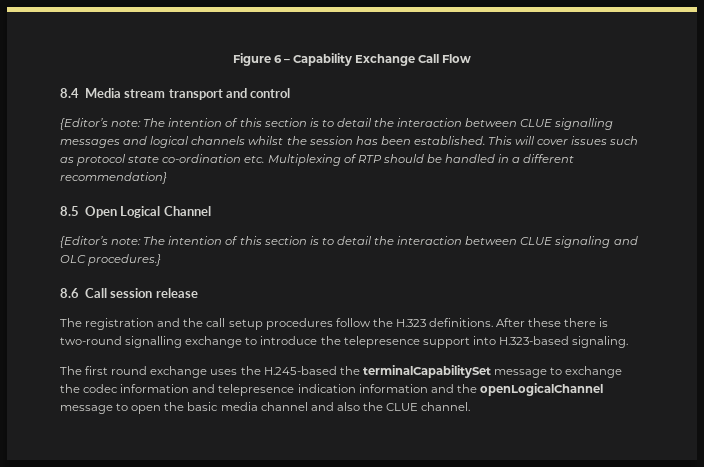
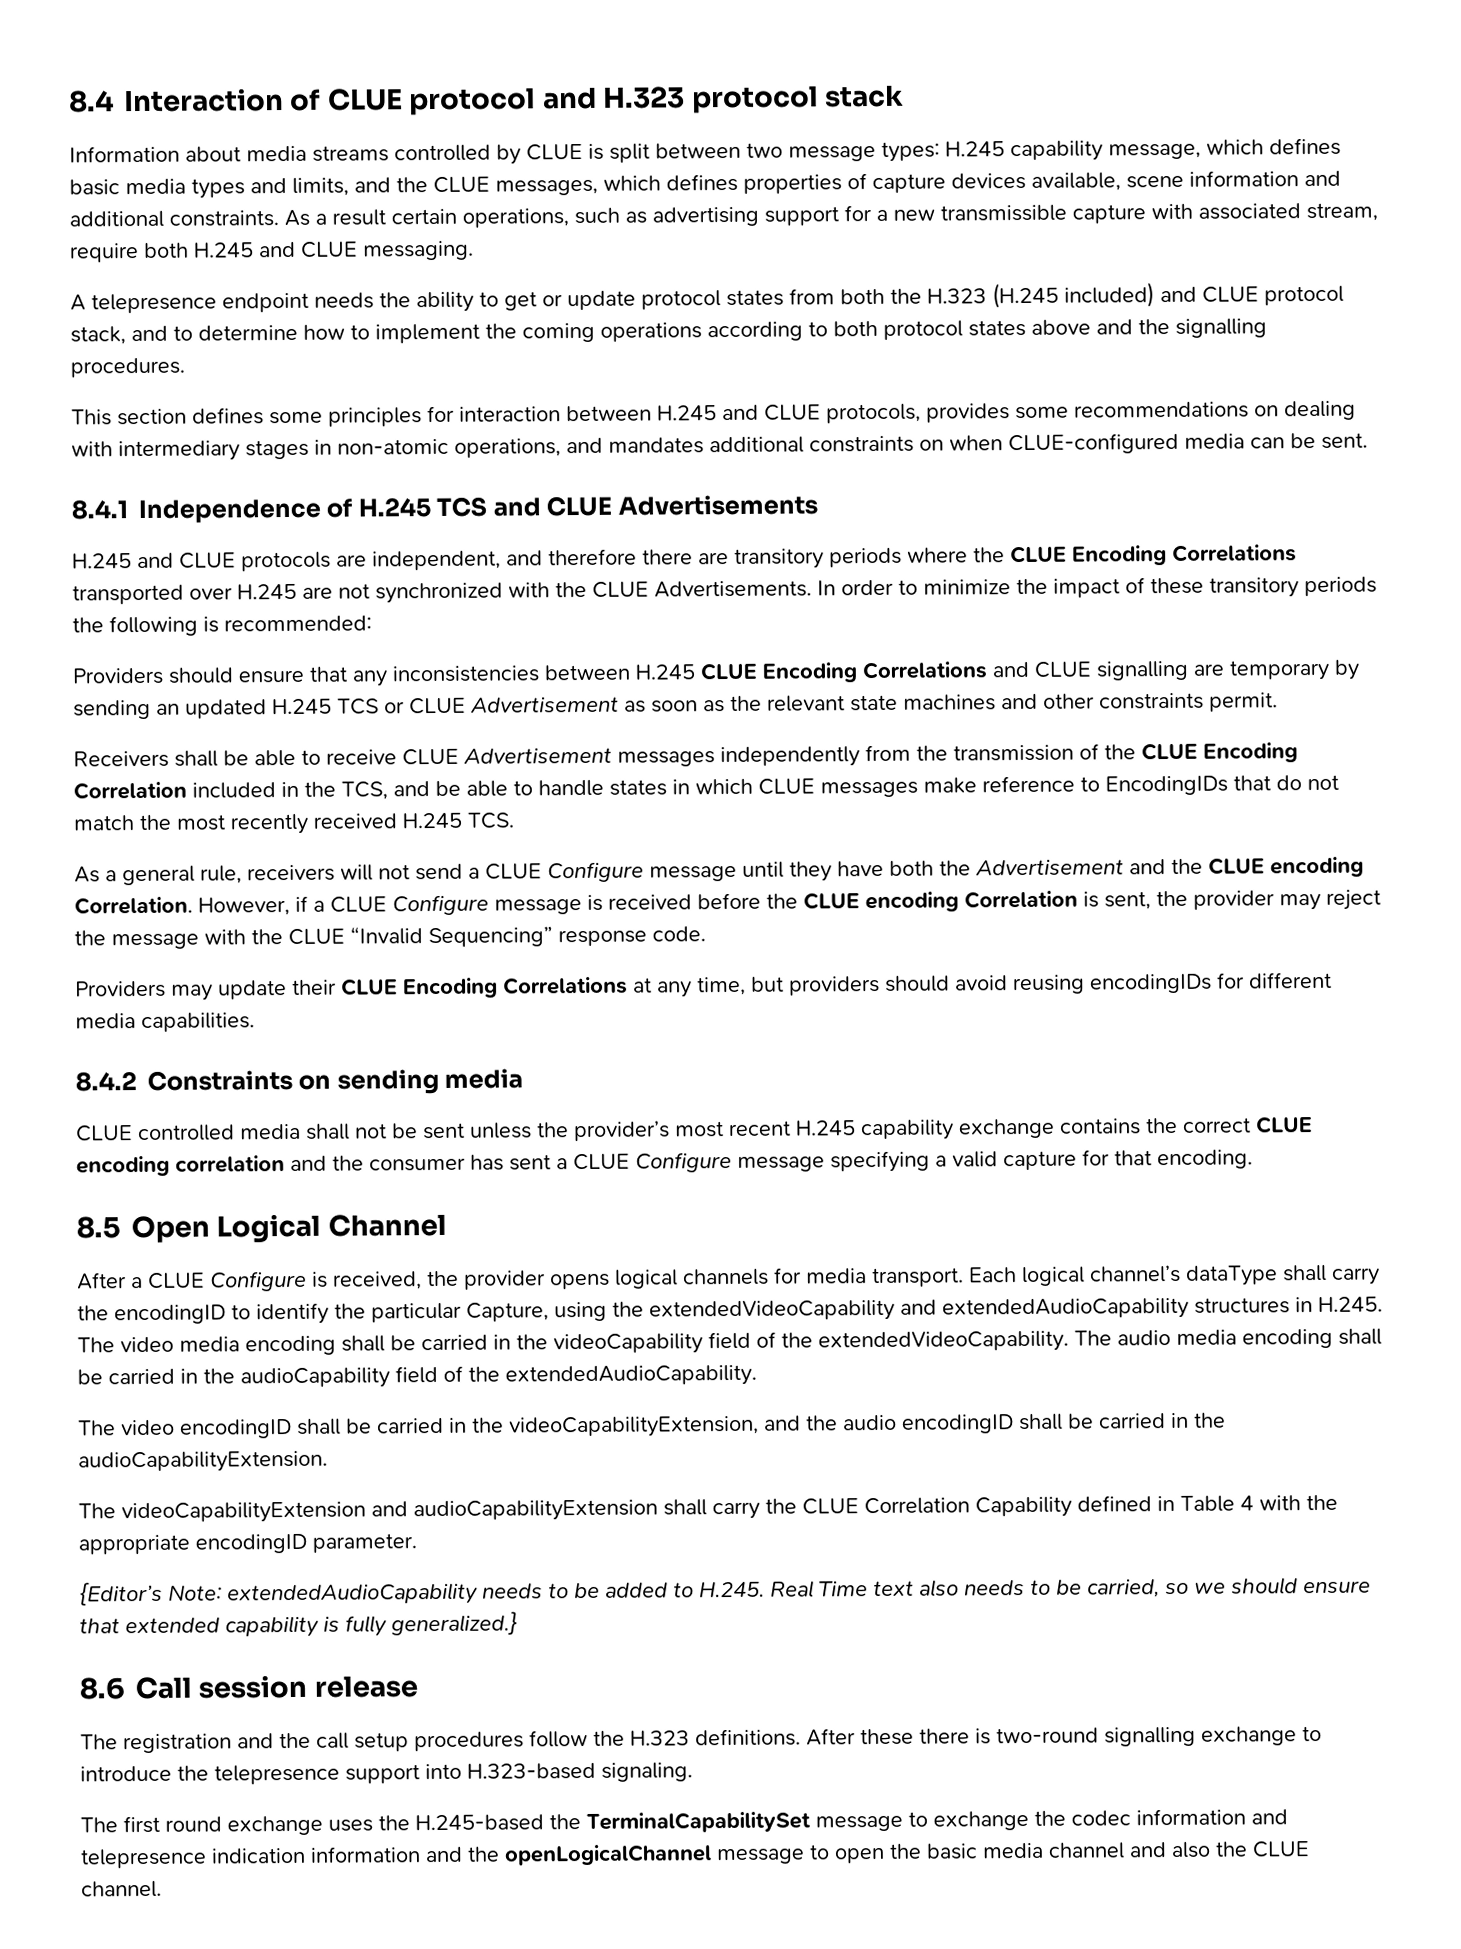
[232,53,472,66] [60,88,291,100] [60,118,614,130] [60,136,639,148] [60,154,575,166] [60,172,167,184] [60,206,211,218] [60,236,638,248] [60,254,162,266] Figure 6 – Capability Exchange Call Flow // 8.4 Media stream transport and control // {Editor’s note: The intention of this section is to detail the interaction between CLUE signalling messages and logical channels whilst the session has been established. This will cover issues such as protocol state co-ordination etc. Multiplexing of RTP should be handled in a different recommendation} // 8.5 Open Logical Channel // {Editor’s note: The intention of this section is to detail the interaction between CLUE signaling and OLC procedures.} -> [68,84,904,116] [69,137,1341,165] [69,170,1341,199] [69,202,1378,228] [70,240,474,263] [70,282,1344,314] [70,318,1267,345] [70,357,185,378] [71,400,1356,427] [71,432,1368,462] [71,494,818,524] [72,544,1297,572] [72,576,1377,605] [72,615,372,637] [72,659,1360,687] [73,692,1278,720] [73,742,1298,768] [73,774,1339,800] [73,812,515,835] [74,856,1364,886] [74,889,1381,916] [74,926,706,950] [75,971,1332,1001] [75,1012,255,1033] [75,1068,524,1095] [76,1116,1313,1142] [76,1149,1253,1177] [76,1213,447,1244] [77,1264,1380,1292] [77,1296,1383,1325] [77,1328,1382,1356] [77,1364,757,1389] [78,1412,1226,1439] [78,1450,328,1473] [78,1494,1338,1524] [78,1533,417,1555] [79,1577,1371,1606] [79,1611,518,1638] 8.4 Interaction of CLUE protocol and H.323 protocol stack // Information about media streams controlled by CLUE is split between two message types: H.245 capability message, which defines basic media types and limits, and the CLUE messages, which defines properties of capture devices available, scene information and additional constraints. As a result certain operations, such as advertising support for a new transmissible capture with associated stream, require both H.245 and CLUE messaging. // A telepresence endpoint needs the ability to get or update protocol states from both the H.323 (H.245 included) and CLUE protocol stack, and to determine how to implement the coming operations according to both protocol states above and the signalling procedures. // This section defines some principles for interaction between H.245 and CLUE protocols, provides some recommendations on dealing with intermediary stages in non-atomic operations, and mandates additional constraints on when CLUE-configured media can be sent. // 8.4.1 Independence of H.245 TCS and CLUE Advertisements // H.245 and CLUE protocols are independent, and therefore there are transitory periods where the CLUE Encoding Correlations transported over H.245 are not synchronized with the CLUE Advertisements. In order to minimize the impact of these transitory periods the following is recommended: // Providers should ensure that any inconsistencies between H.245 CLUE Encoding Correlations and CLUE signalling are temporary by sending an updated H.245 TCS or CLUE Advertisement as soon as the relevant state machines and other constraints permit. // Receivers shall be able to receive CLUE Advertisement messages independently from the transmission of the CLUE Encoding Correlation included in the TCS, and be able to handle states in which CLUE messages make reference to EncodingIDs that do not match the most recently received H.245 TCS. // As a general rule, receivers will not send a CLUE Configure message until they have both the Advertisement and the CLUE encoding Correlation. However, if a CLUE Configure message is received before the CLUE encoding Correlation is sent, the provider may reject the message with the CLUE “Invalid Sequencing” response code. // Providers may update their CLUE Encoding Correlations at any time, but providers should avoid reusing encodingIDs for different media capabilities. // 8.4.2 Constraints on sending media // CLUE controlled media shall not be sent unless the provider’s most recent H.245 capability exchange contains the correct CLUE encoding correlation and the consumer has sent a CLUE Configure message specifying a valid capture for that encoding. // 8.5 Open Logical Channel // After a CLUE Configure is received, the provider opens logical channels for media transport. Each logical channel’s dataType shall carry the encodingID to identify the particular Capture, using the extendedVideoCapability and extendedAudioCapability structures in H.245. The video media encoding shall be carried in the videoCapability field of the extendedVideoCapability. The audio media encoding shall be carried in the audioCapability field of the extendedAudioCapability. // The video encodingID shall be carried in the videoCapabilityExtension, and the audio encodingID shall be carried in the audioCapabilityExtension. // The videoCapabilityExtension and audioCapabilityExtension shall carry the CLUE Correlation Capability defined in Table 4 with the appropriate encodingID parameter. // {Editor’s Note: extendedAudioCapability needs to be added to H.245. Real Time text also needs to be carried, so we should ensure that extended capability is fully generalized.}
[362,365,491,378] terminalCapabilitySet -> [586,1811,811,1833] TerminalCapabilitySet

